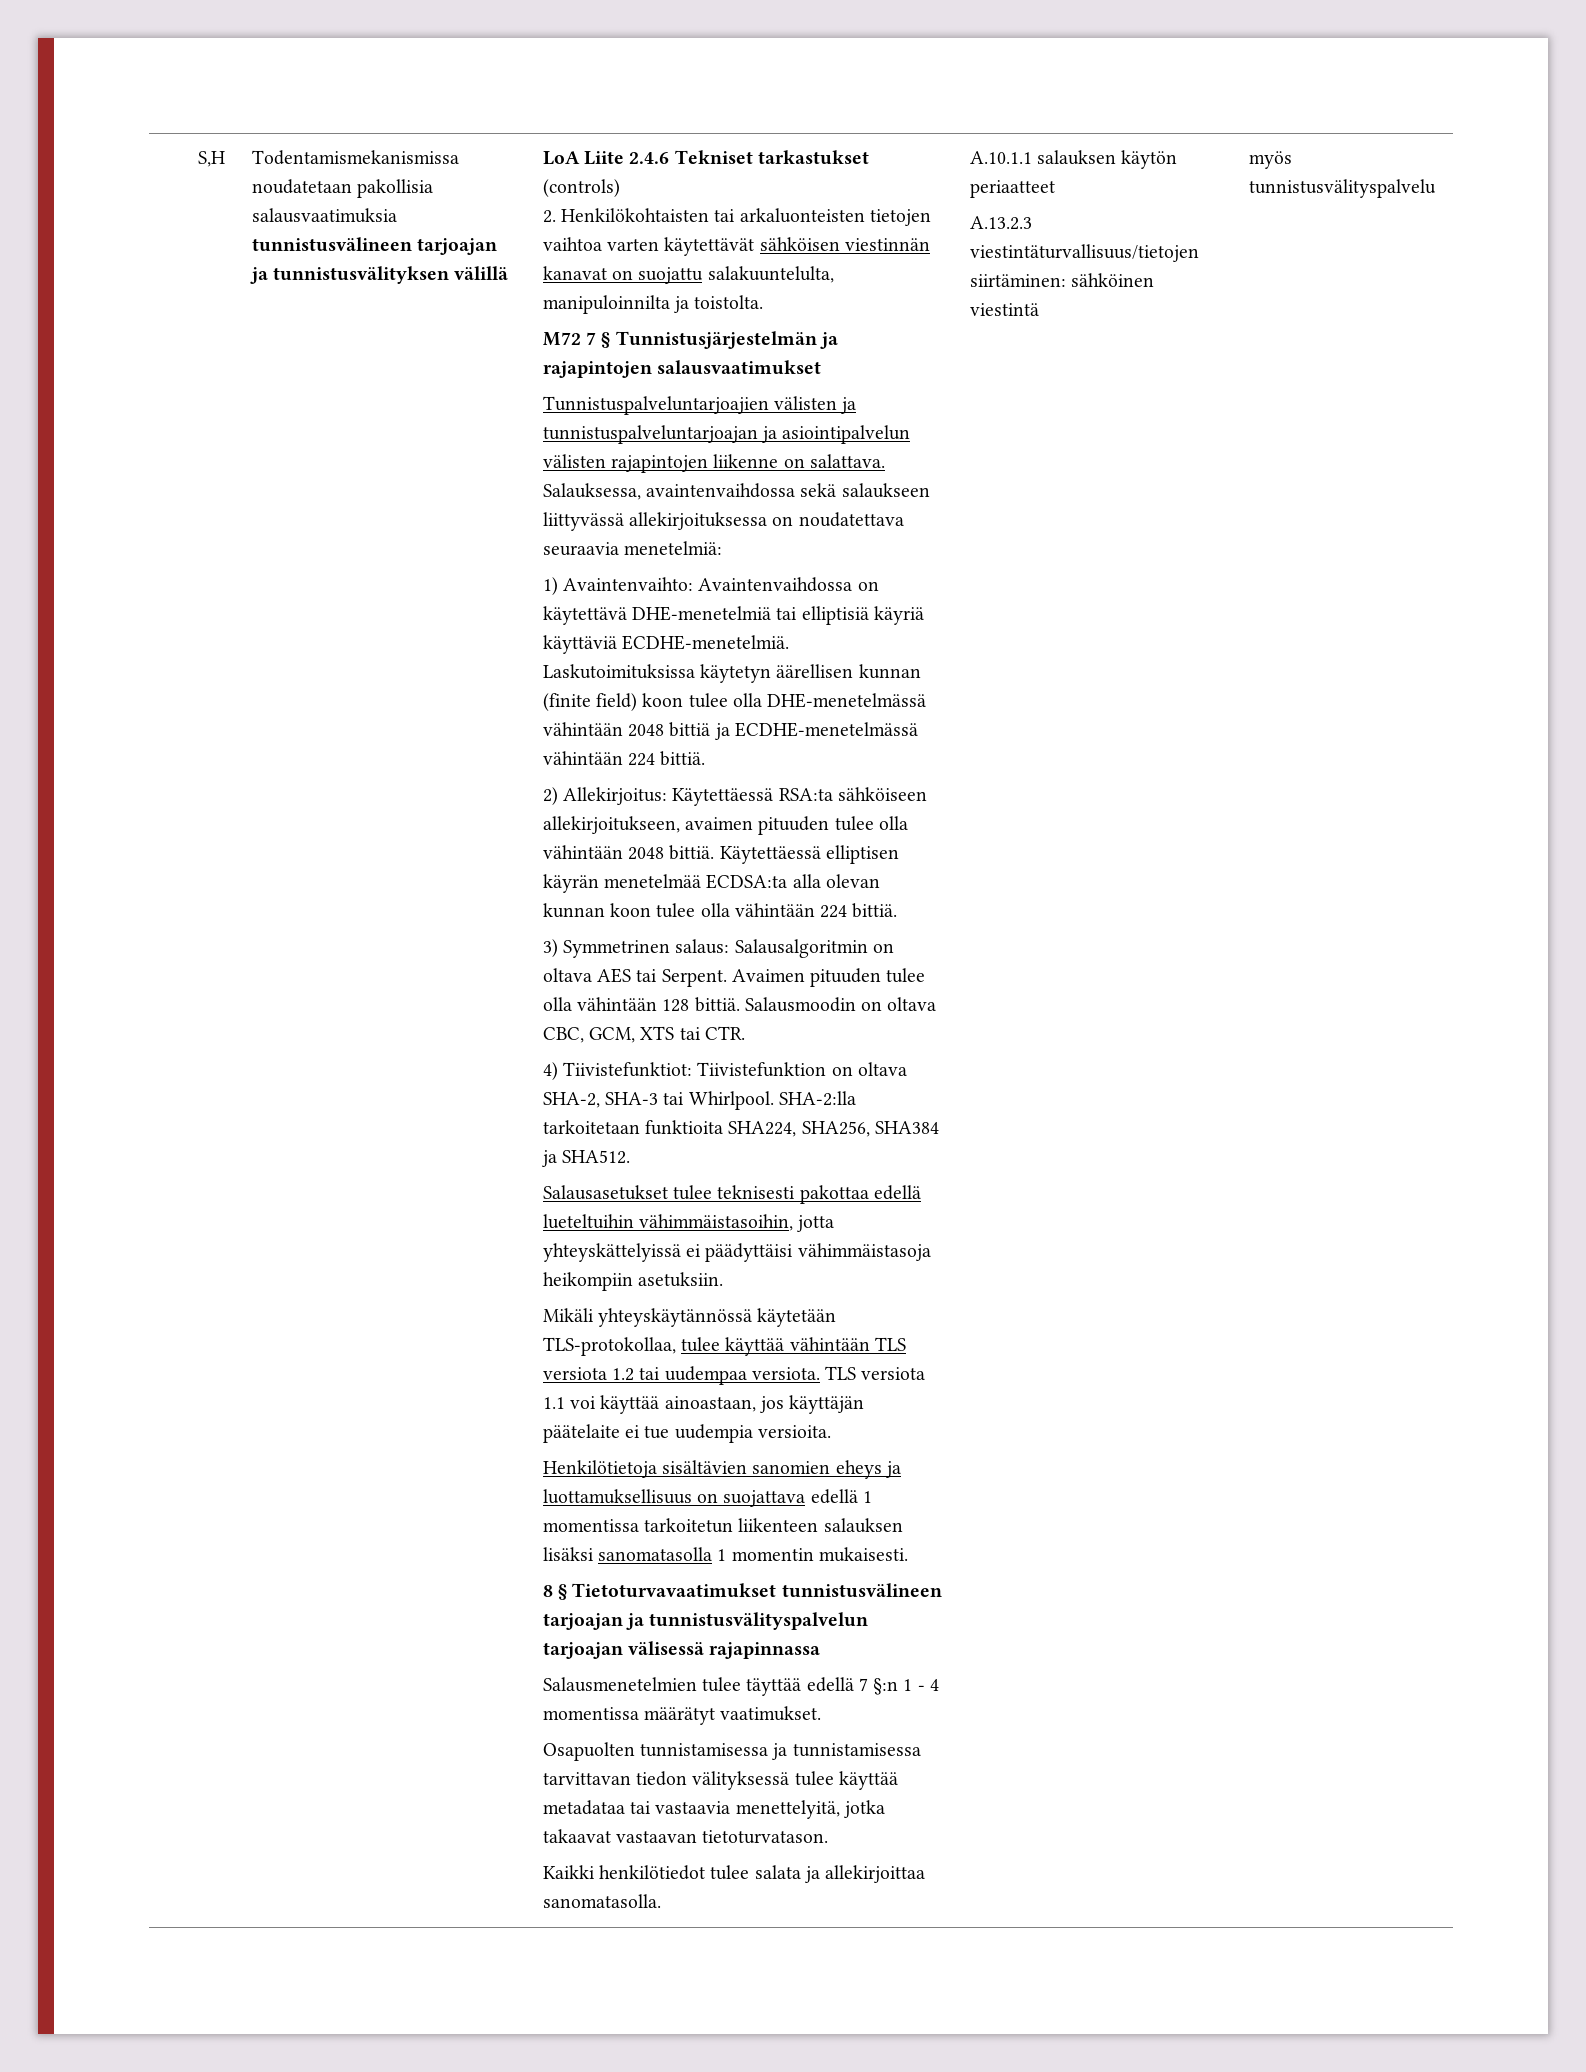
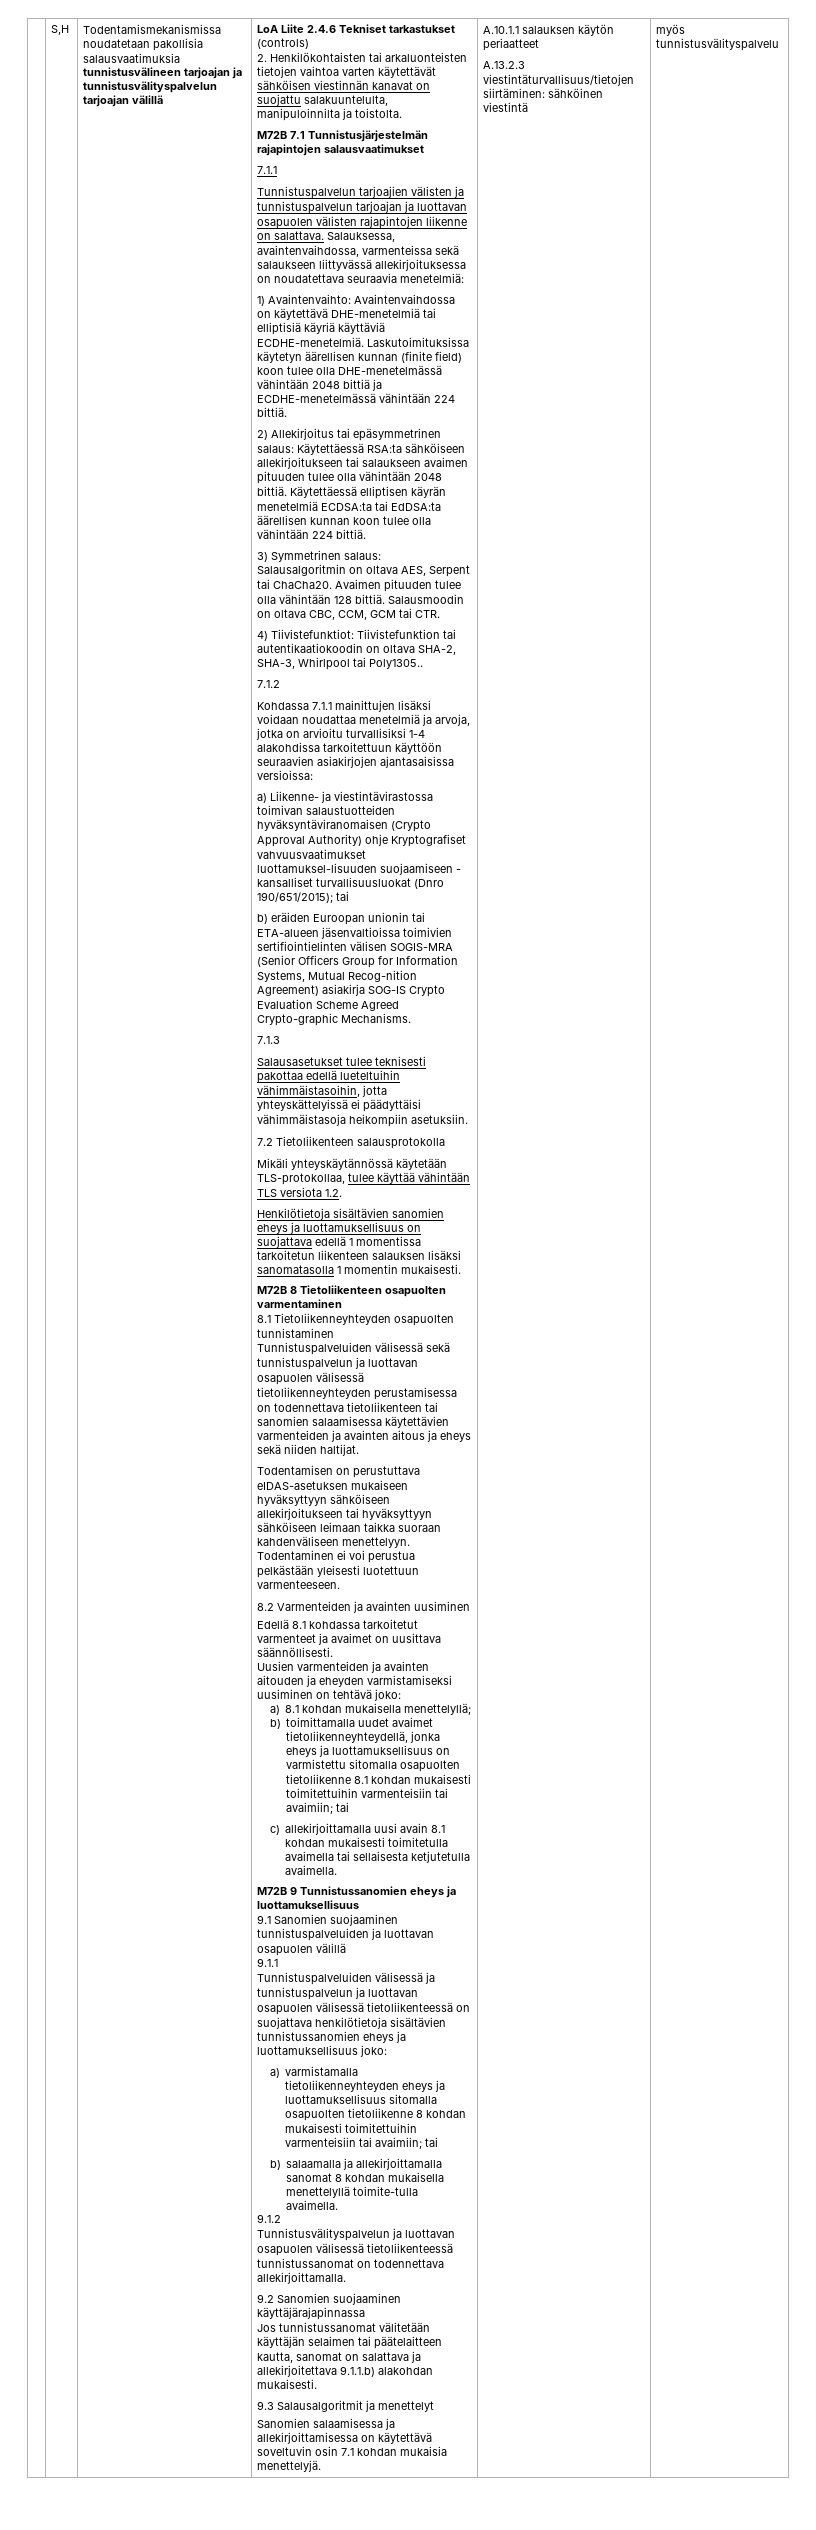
[273,266,450,284] tunnistusvälityksen -> [83,81,218,93] [83,95,130,107] tunnistusvälityspalvelun tarjoajan
[542,331,838,349] [542,360,822,378] [542,396,857,415] [542,425,911,444] M72 7 § Tunnistusjärjestelmän ja rajapintojen salausvaatimukset // Tunnistuspalveluntarjoajien välisten ja tunnistuspalveluntarjoajan ja asiointipalvelun -> [257,130,429,142] [257,144,425,156] [257,166,278,174] [257,186,465,199] [257,201,468,214] [257,218,314,229] M72B 7.1 Tunnistusjärjestelmän rajapintojen salausvaatimukset // 7.1.1 // Tunnistuspalvelun tarjoajien välisten ja tunnistuspalvelun tarjoajan ja luottavan osapuolen
[646,483,796,498] avaintenvaihdossa -> [257,245,433,257] avaintenvaihdossa, varmenteissa
[563,787,927,806] [542,816,680,834] Allekirjoitus: Käytettäessä RSA:ta sähköiseen allekirjoitukseen, -> [271,428,442,441] [257,443,466,455] [257,457,422,469] Allekirjoitus tai epäsymmetrinen salaus: Käytettäessä RSA:ta sähköiseen allekirjoitukseen tai salaukseen
[604,874,880,889] menetelmää ECDSA:ta alla olevan -> [257,501,442,511] [257,515,308,525] menetelmiä ECDSA:ta tai EdDSA:ta äärellisen
[597,968,727,987] AES tai Serpent. -> [401,565,471,577] [257,579,333,589] AES, Serpent tai ChaCha20.
[589,1026,675,1043] GCM, XTS -> [338,610,397,620] CCM, GCM
(827, 1069) none -> [443,629,457,639] [257,643,364,653] tai autentikaatiokoodin
[605,1091,856,1110] [542,1120,939,1137] [541,1150,631,1167] SHA-3 tai Whirlpool. SHA-2:lla tarkoitetaan funktioita SHA224, SHA256, SHA384 ja SHA512. -> [257,657,424,670] [257,680,281,688] [257,700,432,712] [257,714,471,726] [256,728,426,740] [257,742,443,754] [257,756,455,768] [257,770,314,780] [257,791,434,803] [257,805,396,815] [257,819,432,832] [257,834,467,847] [257,849,367,859] [257,863,462,875] [257,877,445,889] [257,891,350,903] [257,912,426,925] [257,927,453,939] [257,941,454,951] [257,955,459,968] [257,970,418,982] [257,984,446,997] [257,999,400,1011] [257,1013,412,1026] [257,1036,281,1044] SHA-3, Whirlpool tai Poly1305.. // 7.1.2 // Kohdassa 7.1.1 mainittujen lisäksi voidaan noudattaa menetelmiä ja arvoja, jotka on arvioitu turvallisiksi 1-4 alakohdissa tarkoitettuun käyttöön seuraavien asiakirjojen ajantasaisissa versioissa: // a) Liikenne- ja viestintävirastossa toimivan salaustuotteiden hyväksyntäviranomaisen (Crypto Approval Authority) ohje Kryptografiset vahvuusvaatimukset luottamuksel-lisuuden suojaamiseen - kansalliset turvallisuusluokat (Dnro 190/651/2015); tai // b) eräiden Euroopan unionin tai ETA-alueen jäsenvaltioissa toimivien sertifiointielinten välisen SOGIS-MRA (Senior Officers Group for Information Systems, Mutual Recog-nition Agreement) asiakirja SOG-IS Crypto Evaluation Scheme Agreed Crypto-graphic Mechanisms. // 7.1.3
(724, 1279) none -> [257,1136,446,1149] // 7.2 Tietoliikenteen salausprotokolla
[612,1366,926,1385] [542,1395,865,1414] [542,1424,831,1443] 1.2 tai uudempaa versiota. TLS versiota 1.1 voi käyttää ainoastaan, jos käyttäjän päätelaite ei tue uudempia versioita. -> [325,1189,343,1197] 1.2.
[542,1583,942,1600] [542,1612,869,1630] [542,1641,821,1659] [542,1677,939,1696] [542,1706,822,1725] [542,1742,921,1761] [542,1771,898,1790] [542,1800,885,1819] [542,1829,829,1844] [542,1865,926,1883] [542,1894,661,1908] 8 § Tietoturvavaatimukset tunnistusvälineen tarjoajan ja tunnistusvälityspalvelun tarjoajan välisessä rajapinnassa // Salausmenetelmien tulee täyttää edellä 7 §:n 1 - 4 momentissa määrätyt vaatimukset. // Osapuolten tunnistamisessa ja tunnistamisessa tarvittavan tiedon välityksessä tulee käyttää metadataa tai vastaavia menettelyitä, jotka takaavat vastaavan tietoturvatason. // Kaikki henkilötiedot tulee salata ja allekirjoittaa sanomatasolla. -> [257,1285,447,1297] [257,1299,343,1308] [257,1313,455,1326] [257,1328,335,1338] [257,1342,451,1355] [257,1357,419,1370] [257,1372,365,1385] [257,1387,458,1400] [257,1402,439,1412] [257,1416,450,1428] [257,1430,472,1442] [257,1444,360,1456] [257,1465,421,1478] [257,1480,409,1490] [257,1494,391,1506] [257,1508,433,1520] [257,1522,442,1532] [257,1536,411,1548] [257,1550,416,1563] [257,1565,420,1578] [257,1580,341,1589] [257,1601,471,1613] [257,1619,419,1629] [257,1633,442,1645] [257,1647,334,1657] [257,1661,430,1673] [257,1675,453,1687] [257,1689,402,1701] [269,1703,472,1715] [269,1717,434,1729] [286,1731,441,1743] [286,1745,451,1757] [286,1759,461,1772] [286,1774,472,1784] [286,1788,449,1798] [286,1802,350,1814] [269,1823,446,1835] [285,1837,449,1847] [285,1851,471,1863] [285,1865,338,1875] [257,1886,457,1898] [257,1900,360,1909] [257,1914,399,1926] [257,1928,435,1941] [257,1943,347,1956] [257,1958,279,1967] [257,1972,436,1985] [257,1987,419,2000] [257,2002,471,2015] [257,2017,447,2029] [257,2031,407,2043] [257,2045,388,2057] [269,2066,359,2078] [285,2080,446,2092] [285,2094,438,2104] [285,2108,467,2121] [285,2123,418,2133] [285,2137,439,2149] [269,2158,443,2170] [286,2172,445,2182] [286,2186,419,2198] [286,2200,339,2210] [257,2214,282,2223] [257,2228,456,2241] [257,2243,454,2256] [257,2258,445,2268] [257,2272,347,2284] [257,2293,402,2305] [257,2307,366,2320] [257,2322,431,2332] [257,2336,443,2349] [257,2351,422,2363] [257,2365,434,2377] [257,2379,318,2389] [257,2400,435,2412] [257,2418,396,2430] [257,2432,433,2444] [257,2446,448,2456] [257,2460,322,2472] M72B 8 Tietoliikenteen osapuolten varmentaminen // 8.1 Tietoliikenneyhteyden osapuolten tunnistaminen // Tunnistuspalveluiden välisessä sekä tunnistuspalvelun ja luottavan osapuolen välisessä tietoliikenneyhteyden perustamisessa on todennettava tietoliikenteen tai sanomien salaamisessa käytettävien varmenteiden ja avainten aitous ja eheys sekä niiden haltijat. // Todentamisen on perustuttava eIDAS-asetuksen mukaiseen hyväksyttyyn sähköiseen allekirjoitukseen tai hyväksyttyyn sähköiseen leimaan taikka suoraan kahdenväliseen menettelyyn. Todentaminen ei voi perustua pelkästään yleisesti luotettuun varmenteeseen. // 8.2 Varmenteiden ja avainten uusiminen // Edellä 8.1 kohdassa tarkoitetut varmenteet ja avaimet on uusittava säännöllisesti. // Uusien varmenteiden ja avainten aitouden ja eheyden varmistamiseksi uusiminen on tehtävä joko: // a) 8.1 kohdan mukaisella menettelyllä; // b) toimittamalla uudet avaimet tietoliikenneyhteydellä, jonka eheys ja luottamuksellisuus on varmistettu sitomalla osapuolten tietoliikenne 8.1 kohdan mukaisesti toimitettuihin varmenteisiin tai avaimiin; tai // c) allekirjoittamalla uusi avain 8.1 kohdan mukaisesti toimitetulla avaimella tai sellaisesta ketjutetulla avaimella. // M72B 9 Tunnistussanomien eheys ja luottamuksellisuus // 9.1 Sanomien suojaaminen tunnistuspalveluiden ja luottavan osapuolen välillä // 9.1.1 // Tunnistuspalveluiden välisessä ja tunnistuspalvelun ja luottavan osapuolen välisessä tietoliikenteessä on suojattava henkilötietoja sisältävien tunnistussanomien eheys ja luottamuksellisuus joko: // a) varmistamalla tietoliikenneyhteyden eheys ja luottamuksellisuus sitomalla osapuolten tietoliikenne 8 kohdan mukaisesti toimitettuihin varmenteisiin tai avaimiin; tai // b) salaamalla ja allekirjoittamalla sanomat 8 kohdan mukaisella menettelyllä toimite-tulla avaimella. // 9.1.2 // Tunnistusvälityspalvelun ja luottavan osapuolen välisessä tietoliikenteessä tunnistussanomat on todennettava allekirjoittamalla. // 9.2 Sanomien suojaaminen käyttäjärajapinnassa // Jos tunnistussanomat välitetään käyttäjän selaimen tai päätelaitteen kautta, sanomat on salattava ja allekirjoitettava 9.1.1.b) alakohdan mukaisesti. // 9.3 Salausalgoritmit ja menettelyt // Sanomien salaamisessa ja allekirjoittamisessa on käytettävä soveltuvin osin 7.1 kohdan mukaisia menettelyjä.

